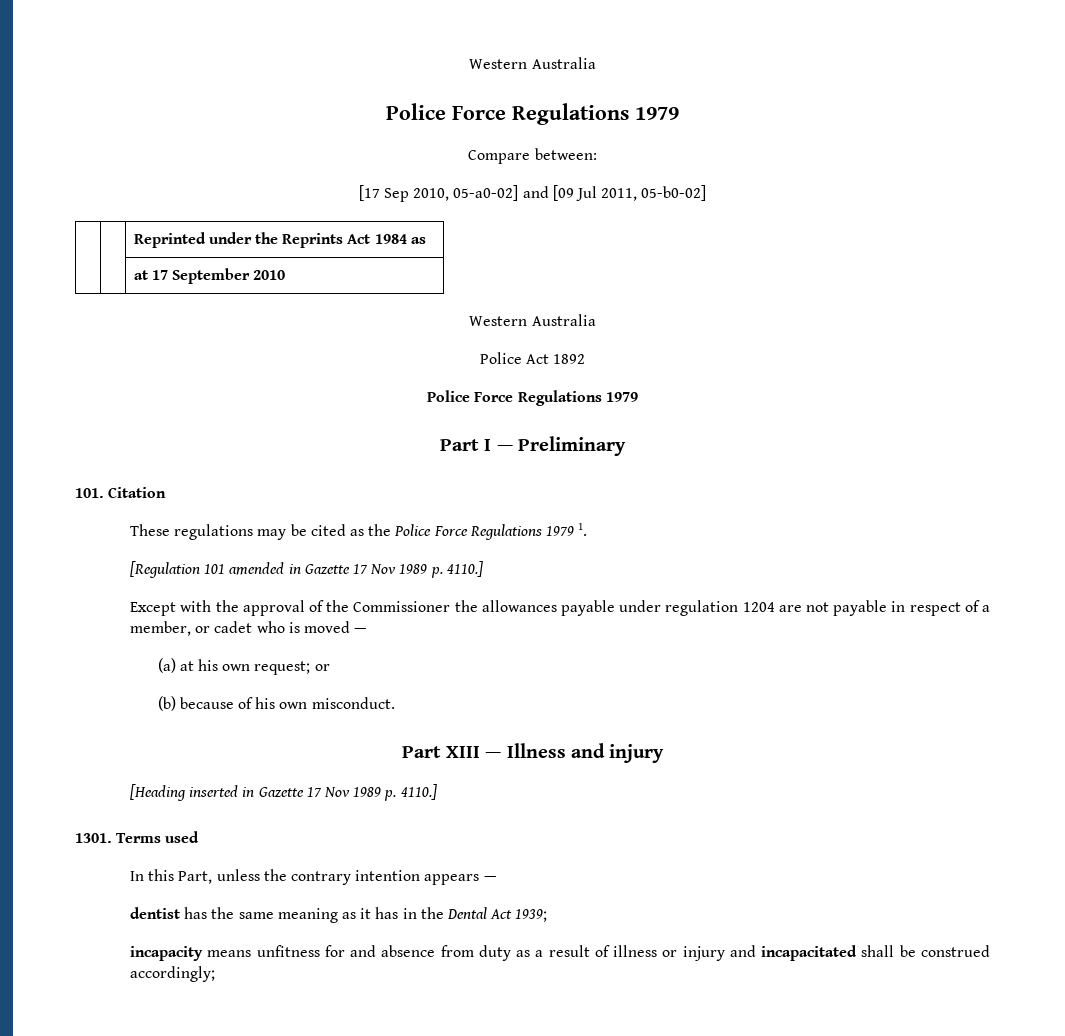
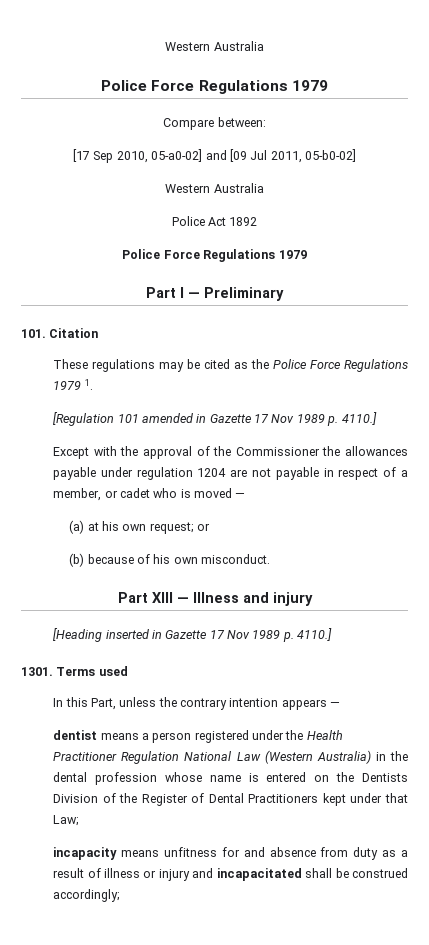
[133,232,426,248] [133,268,286,284] // | | Reprinted under the Reprints Act 1984 as // | | at 17 September 2010 -> (356, 155) none
[184,907,548,923] has the same meaning as it has in the Dental Act 1939; -> [100,730,343,743] [53,750,408,764] [53,772,408,785] [53,793,409,806] [53,815,80,826] means a person registered under the Health Practitioner Regulation National Law (Western Australia) in the dental profession whose name is entered on the Dentists Division of the Register of Dental Practitioners kept under that Law;

